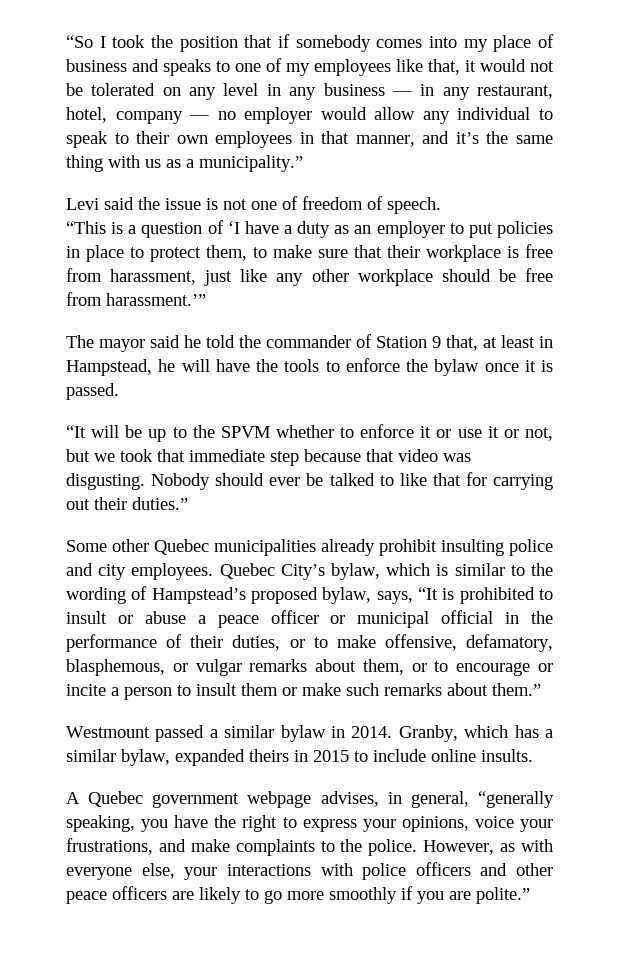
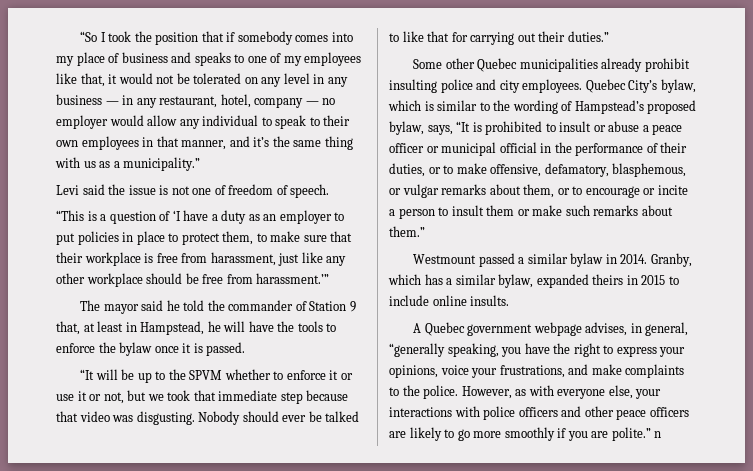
(530, 895) none -> [654,431,662,438] n

